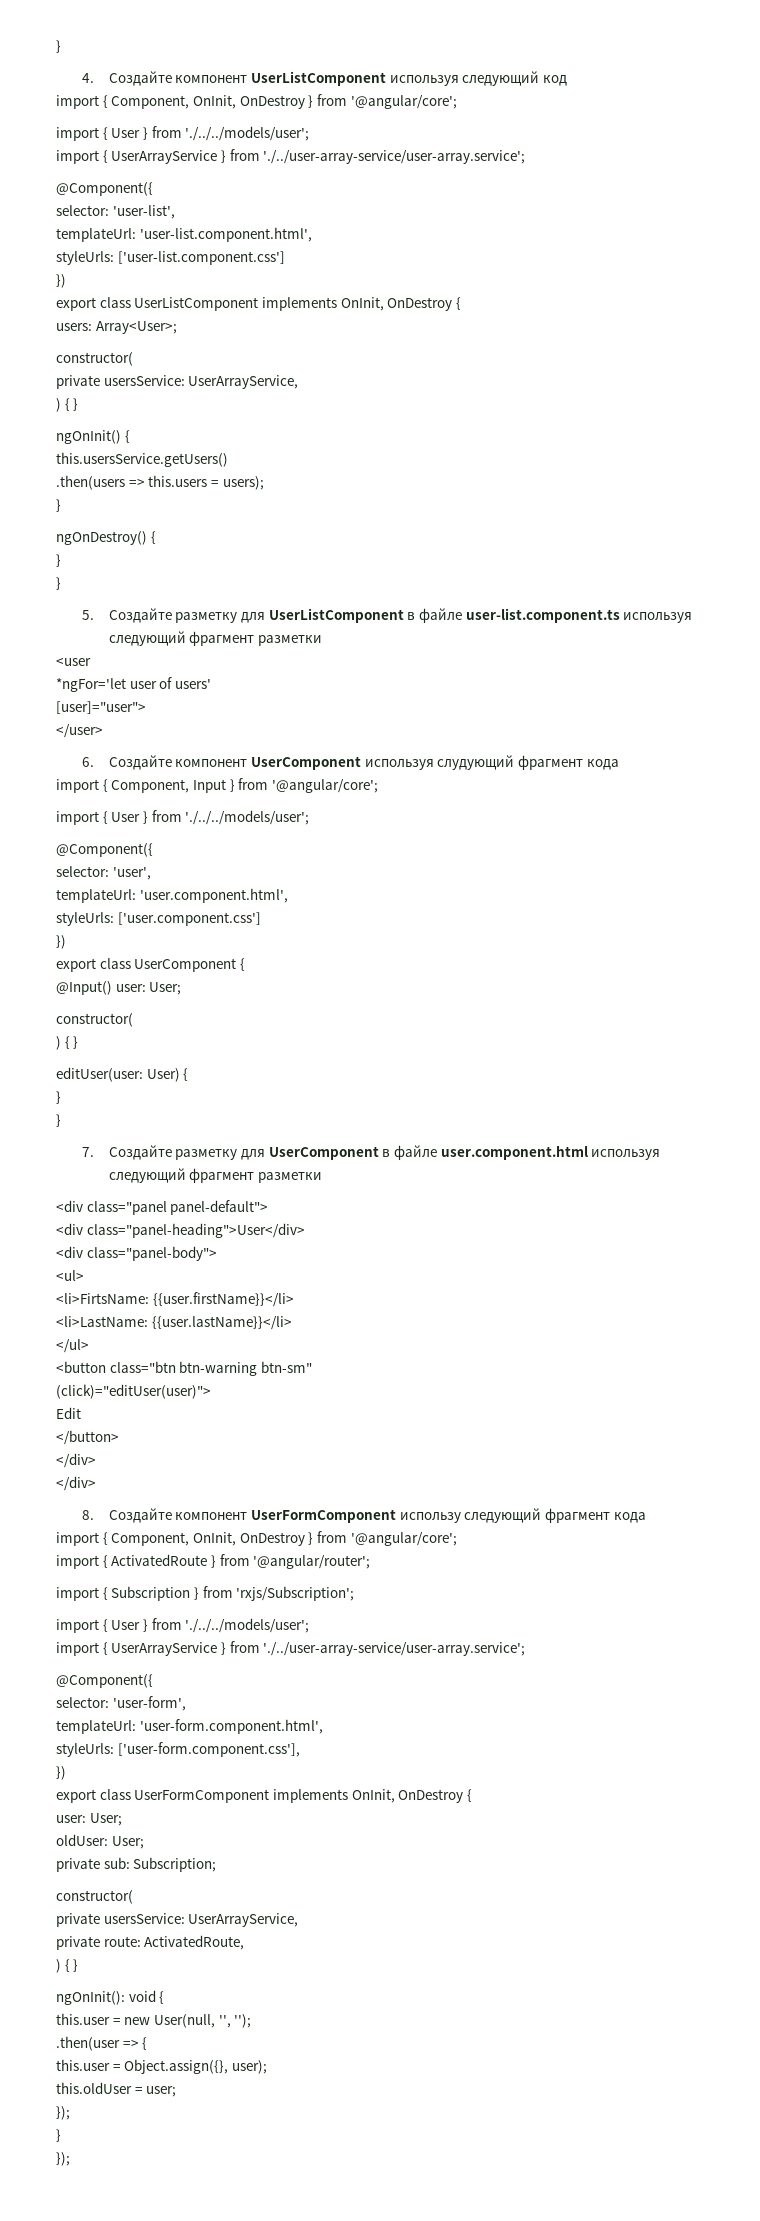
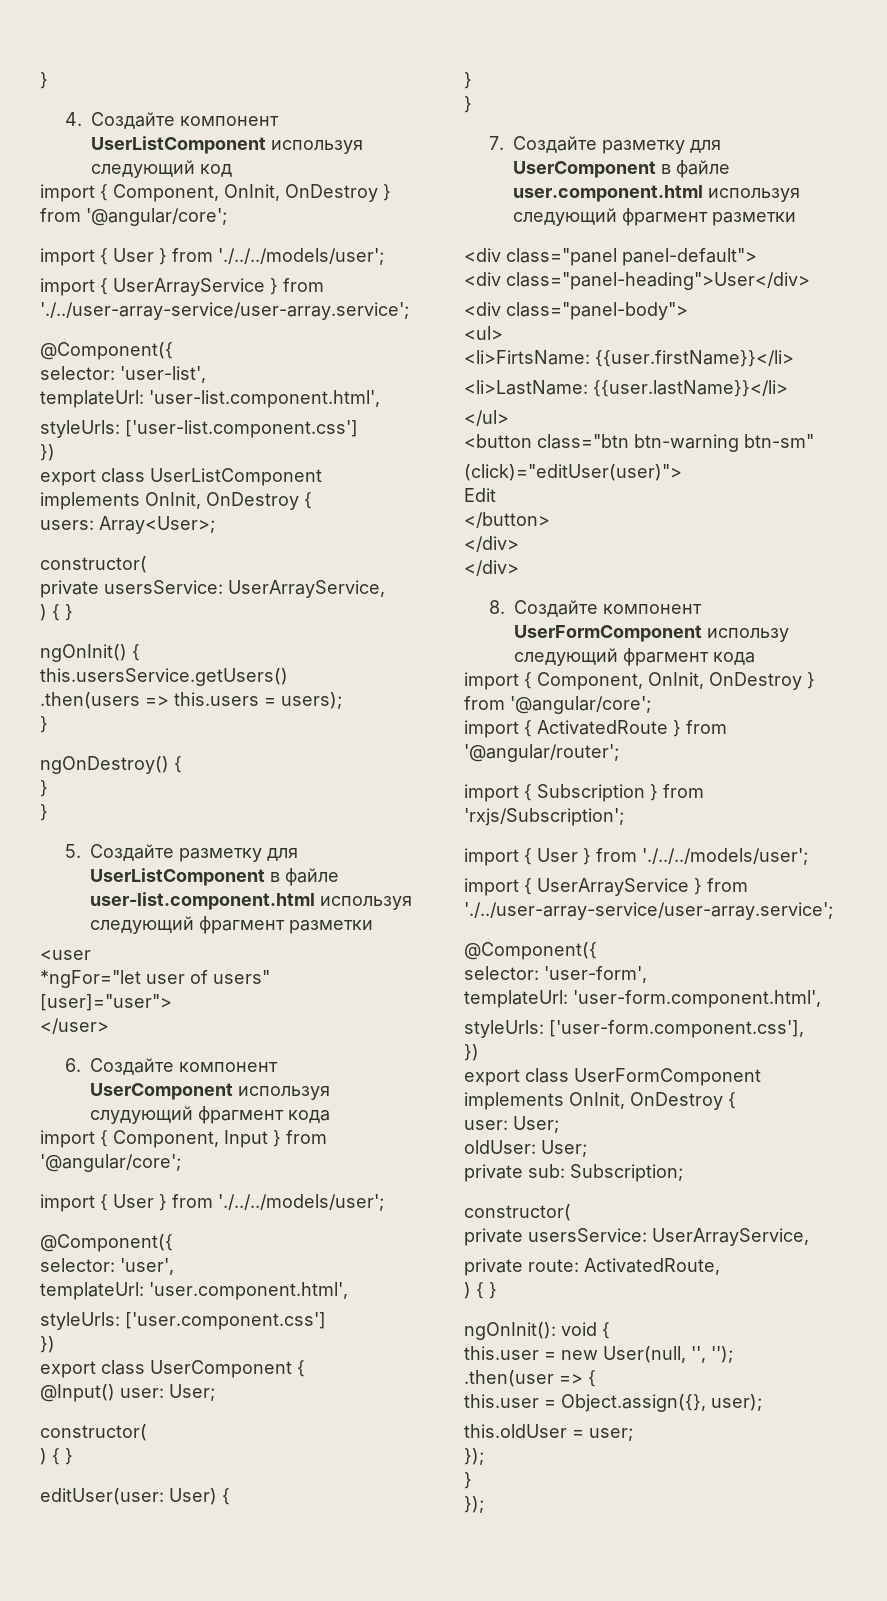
[465,608,620,623] user-list.component.ts -> [89,892,315,910] user-list.component.html
[56,678,126,692] *ngFor='let -> [40,970,141,988] *ngFor="let
[174,679,211,689] users' -> [213,970,270,984] users"

